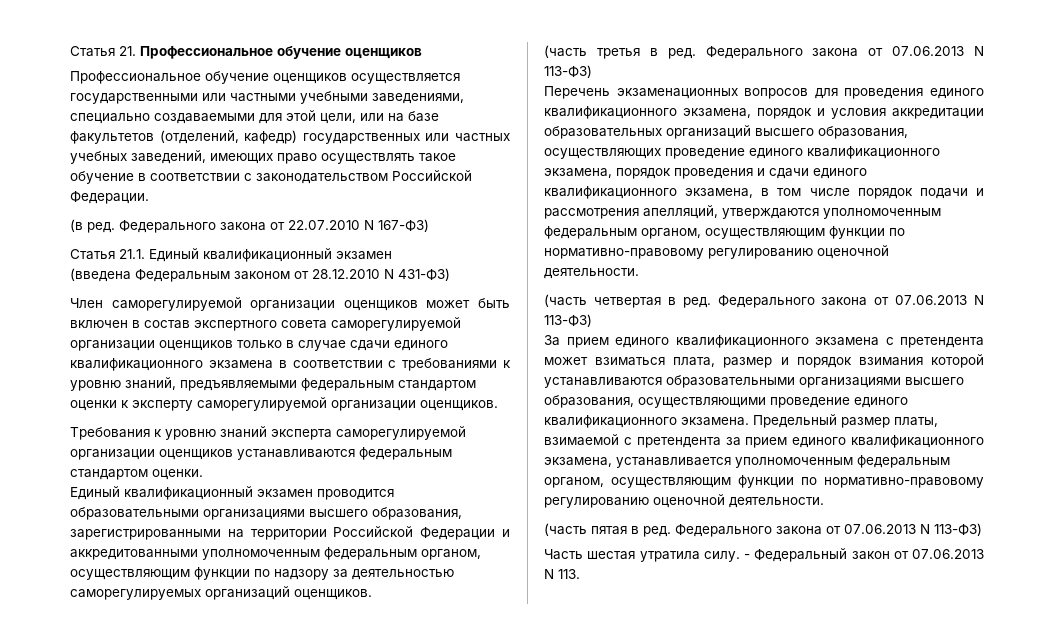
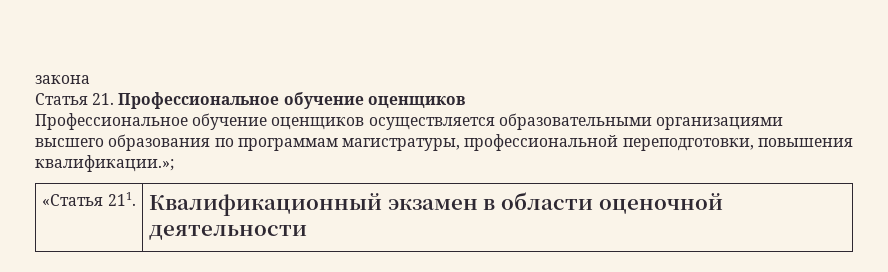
(70, 51) none -> [35,75,90,84] закона //
[70,91,464,104] [70,110,439,124] [70,130,510,144] [70,150,456,164] [70,170,472,184] [70,191,149,204] [70,219,429,233] [70,248,392,262] [70,268,450,282] [70,297,511,311] [70,317,461,331] [70,340,448,351] [70,358,511,371] [70,377,476,391] [70,397,498,411] [70,426,466,440] [70,447,452,460] [70,469,203,480] [70,486,394,500] [70,507,462,520] [70,526,511,540] [70,547,481,560] [70,567,454,580] [70,586,372,600] [544,45,984,59] [544,65,592,78] [544,86,984,99] [544,106,984,119] [544,125,908,139] [544,146,940,159] [544,168,867,179] [544,186,985,199] [544,205,941,219] [544,226,905,239] [544,245,889,259] [544,268,639,279] [544,294,984,308] [544,314,592,327] [544,335,984,348] [544,354,984,368] [544,375,964,388] [544,395,908,408] [544,414,938,428] [544,434,984,448] [544,455,950,468] [544,475,984,488] [544,494,824,508] [544,523,982,537] [544,548,984,562] [544,569,580,579] государственными или частными учебными заведениями, специально создаваемыми для этой цели, или на базе факультетов (отделений, кафедр) государственных или частных учебных заведений, имеющих право осуществлять такое обучение в соответствии с законодательством Российской Федерации. // (в ред. Федерального закона от 22.07.2010 N 167-ФЗ) // Статья 21.1. Единый квалификационный экзамен // (введена Федеральным законом от 28.12.2010 N 431-ФЗ) // Член саморегулируемой организации оценщиков может быть включен в состав экспертного совета саморегулируемой организации оценщиков только в случае сдачи единого квалификационного экзамена в соответствии с требованиями к уровню знаний, предъявляемыми федеральным стандартом оценки к эксперту саморегулируемой организации оценщиков. // Требования к уровню знаний эксперта саморегулируемой организации оценщиков устанавливаются федеральным стандартом оценки. // Единый квалификационный экзамен проводится образовательными организациями высшего образования, зарегистрированными на территории Российской Федерации и аккредитованными уполномоченным федеральным органом, осуществляющим функции по надзору за деятельностью саморегулируемых организаций оценщиков. // (часть третья в ред. Федерального закона от 07.06.2013 N 113-ФЗ) // Перечень экзаменационных вопросов для проведения единого квалификационного экзамена, порядок и условия аккредитации образовательных организаций высшего образования, осуществляющих проведение единого квалификационного экзамена, порядок проведения и сдачи единого квалификационного экзамена, в том числе порядок подачи и рассмотрения апелляций, утверждаются уполномоченным федеральным органом, осуществляющим функции по нормативно-правовому регулированию оценочной деятельности. // (часть четвертая в ред. Федерального закона от 07.06.2013 N 113-ФЗ) // За прием единого квалификационного экзамена с претендента может взиматься плата, размер и порядок взимания которой устанавливаются образовательными организациями высшего образования, осуществляющими проведение единого квалификационного экзамена. Предельный размер платы, взимаемой с претендента за прием единого квалификационного экзамена, устанавливается уполномоченным федеральным органом, осуществляющим функции по нормативно-правовому регулированию оценочной деятельности. // (часть пятая в ред. Федерального закона от 07.06.2013 N 113-ФЗ) // Часть шестая утратила силу. - Федеральный закон от 07.06.2013 N 113. -> [498,113,783,130] [35,134,853,151] [35,155,174,172] [42,192,136,206] [149,192,723,216] [149,225,308,240] образовательными организациями высшего образования по программам магистратуры, профессиональной переподготовки, повышения квалификации.»; // «Статья 211. | Квалификационный экзамен в области оценочной деятельности

